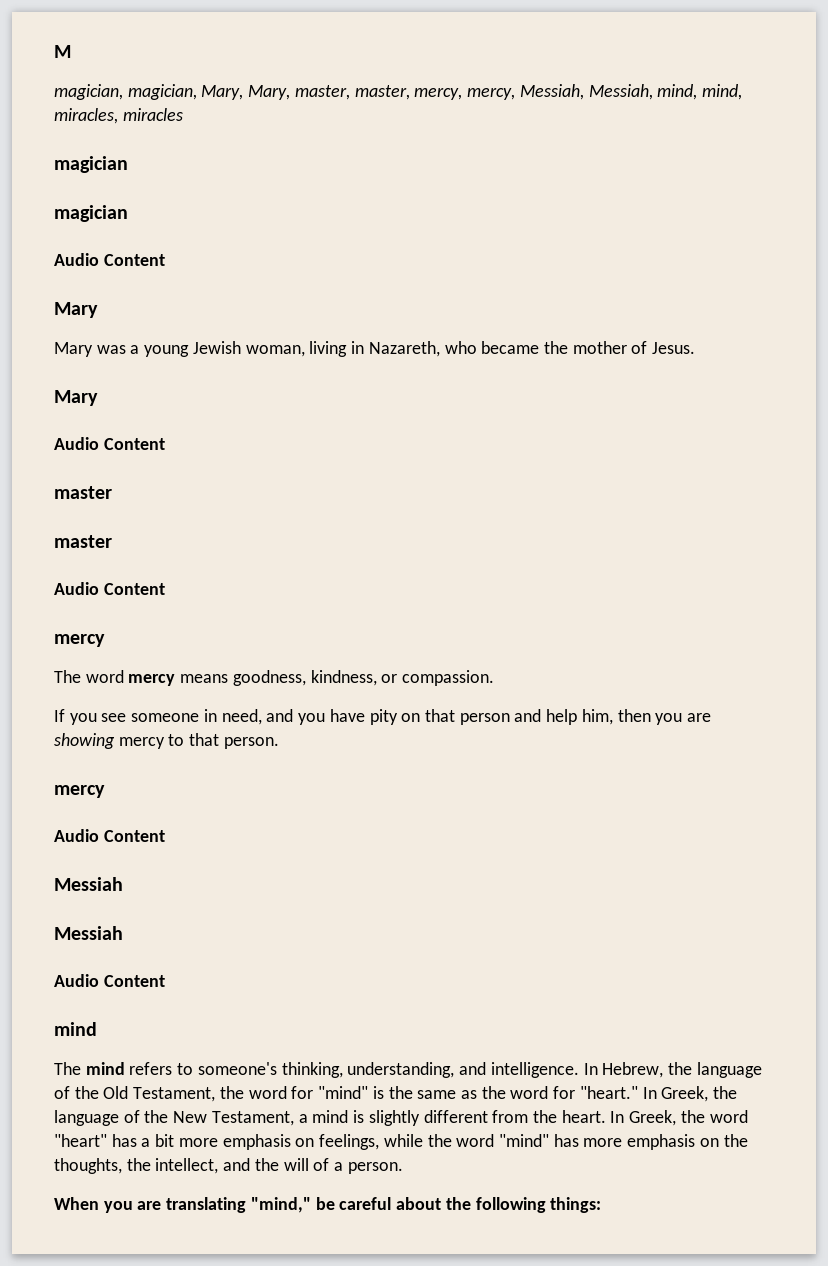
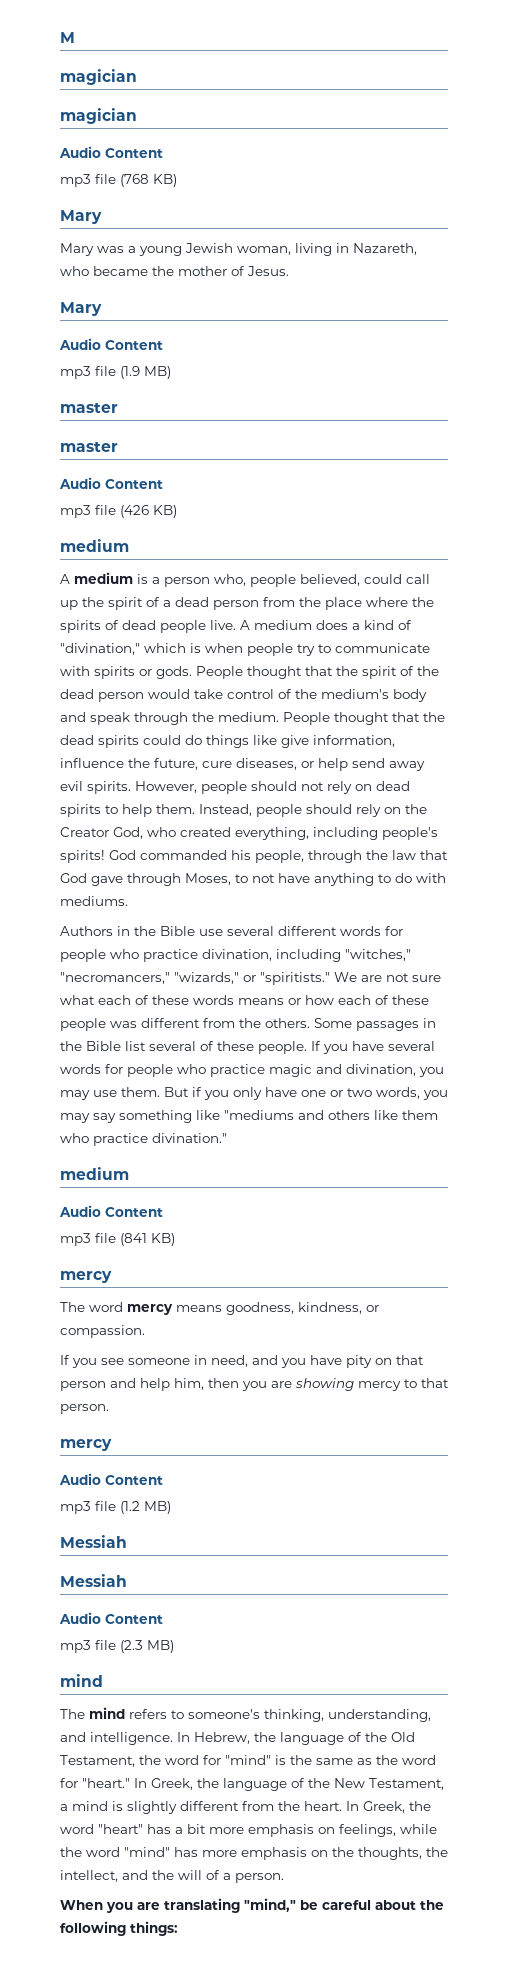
[54,84,742,100] [54,108,183,124] // magician, magician, Mary, Mary, master, master, mercy, mercy, Messiah, Messiah, mind, mind, miracles, miracles -> (75, 37) none
(165, 260) none -> [60,174,177,187] // mp3 file (768 KB)
(165, 444) none -> [60,366,171,379] // mp3 file (1.9 MB)
(165, 589) none -> [60,505,177,518] [60,539,129,552] [60,572,430,587] [60,597,434,610] [60,620,412,633] [60,643,430,656] [60,666,439,679] [60,689,427,702] [60,712,445,725] [60,735,395,748] [60,758,425,771] [60,781,410,794] [60,804,427,817] [60,827,438,840] [60,850,448,863] [60,873,446,886] [60,896,128,906] [60,926,403,936] [60,949,411,962] [60,972,441,985] [60,995,429,1005] [60,1018,436,1031] [60,1041,435,1054] [60,1064,444,1077] [60,1087,448,1100] [60,1110,438,1123] [60,1133,227,1146] [60,1167,129,1180] [59,1205,163,1217] [60,1233,175,1246] // mp3 file (426 KB) // medium // A medium is a person who, people believed, could call up the spirit of a dead person from the place where the spirits of dead people live. A medium does a kind of "divination," which is when people try to communicate with spirits or gods. People thought that the spirit of the dead person would take control of the medium's body and speak through the medium. People thought that the dead spirits could do things like give information, influence the future, cure diseases, or help send away evil spirits. However, people should not rely on dead spirits to help them. Instead, people should rely on the Creator God, who created everything, including people's spirits! God commanded his people, through the law that God gave through Moses, to not have anything to do with mediums. // Authors in the Bible use several different words for people who practice divination, including "witches," "necromancers," "wizards," or "spiritists." We are not sure what each of these words means or how each of these people was different from the others. Some passages in the Bible list several of these people. If you have several words for people who practice magic and divination, you may use them. But if you only have one or two words, you may say something like "mediums and others like them who practice divination." // medium // Audio Content // mp3 file (841 KB)
(165, 836) none -> [60,1501,171,1514] // mp3 file (1.2 MB)
(165, 981) none -> [60,1640,174,1653] // mp3 file (2.3 MB)

